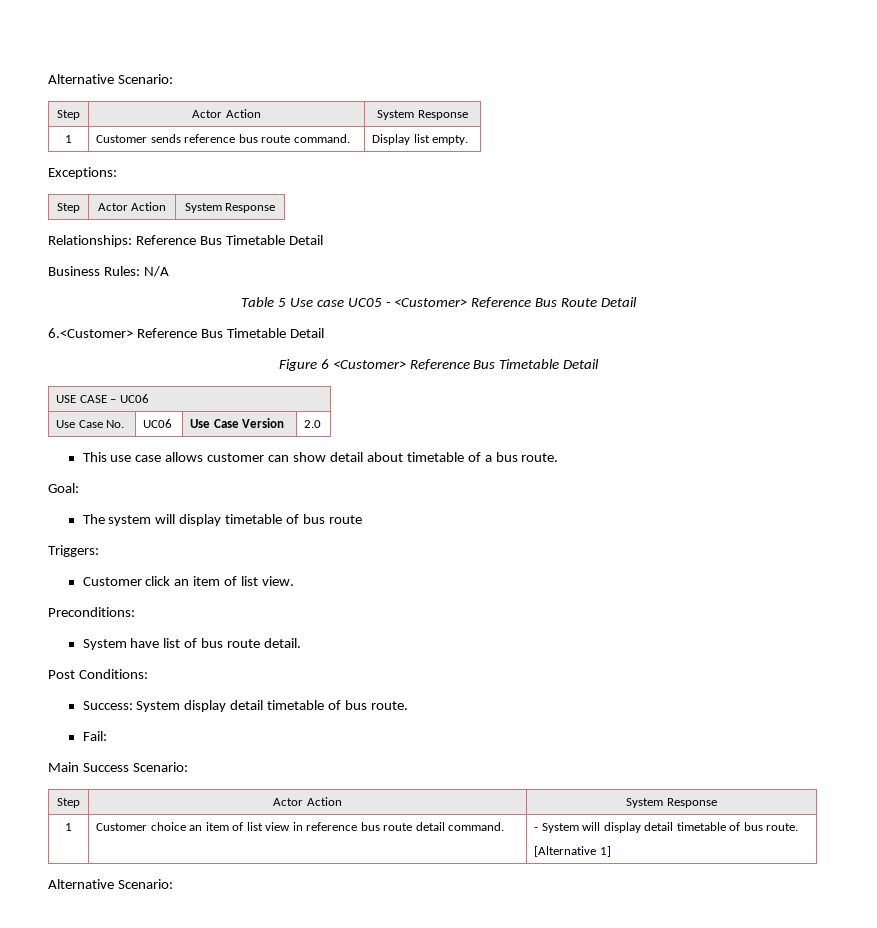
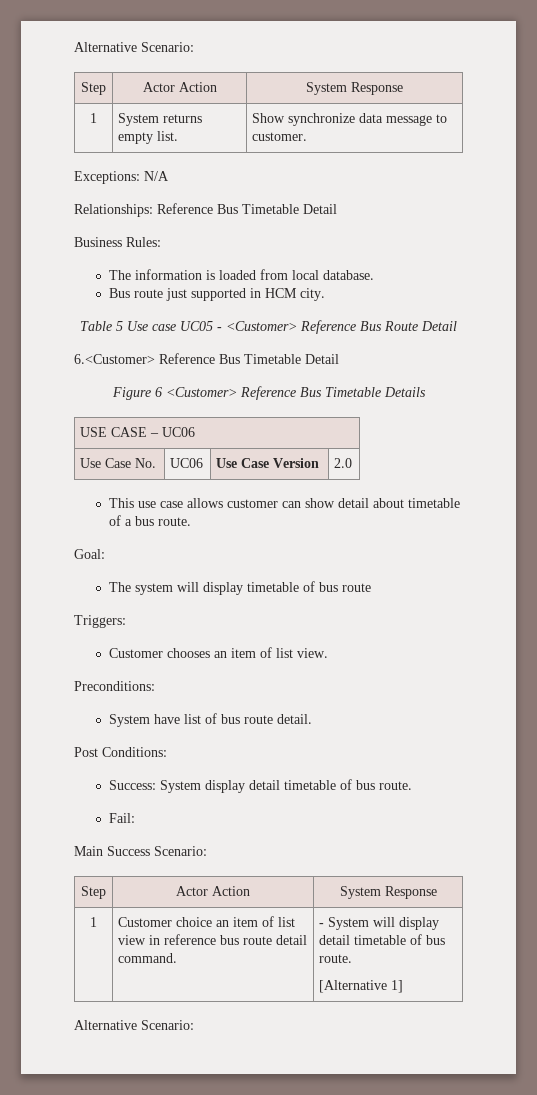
[96,134,350,143] [372,134,469,145] [48,167,117,179] [57,203,80,213] [97,202,167,211] [184,203,276,213] Customer sends reference bus route command. | Display list empty. // Exceptions: // Step | Actor Action | System Response -> [118,113,203,126] [118,131,179,144] [252,113,448,126] [252,132,308,141] [74,171,169,184] System returns empty list. | Show synchronize data message to customer. // Exceptions: N/A
[143,266,169,277] N/A -> [108,269,374,280] [108,288,325,301] // The information is loaded from local database. // Bus route just supported in HCM city.
[563,359,600,369] Detail -> [383,387,426,397] Details
[145,576,171,586] click -> [166,648,210,658] chooses

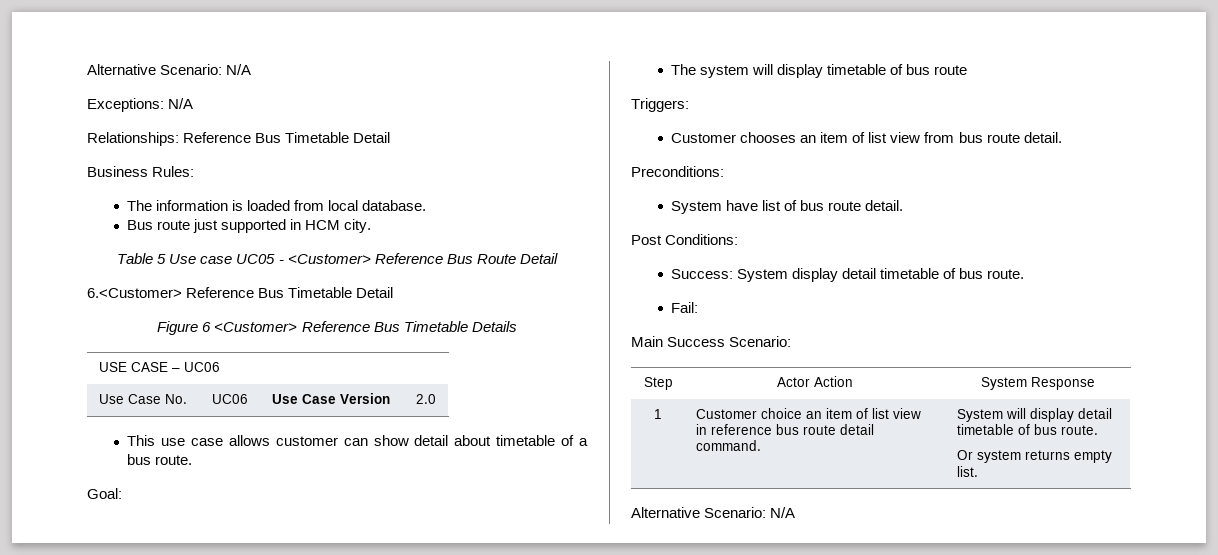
[74,42,194,52] [81,82,106,95] [142,82,217,92] [306,82,403,95] [90,113,97,123] [118,113,203,126] [118,131,179,144] [252,113,448,126] [252,132,308,141] Alternative Scenario: // Step | Actor Action | System Response // 1 | System returns empty list. | Show synchronize data message to customer. -> [87,64,252,75] Alternative Scenario: N/A
[296,648,328,658] view. -> [890,132,1062,143] view from bus route detail.
[319,923,325,927] - -> (761, 445) none
[319,980,404,993] [74,1020,194,1030] [Alternative 1] // Alternative Scenario: -> [956,450,1112,463] [956,466,978,477] [631,507,796,518] Or system returns empty list. // Alternative Scenario: N/A

